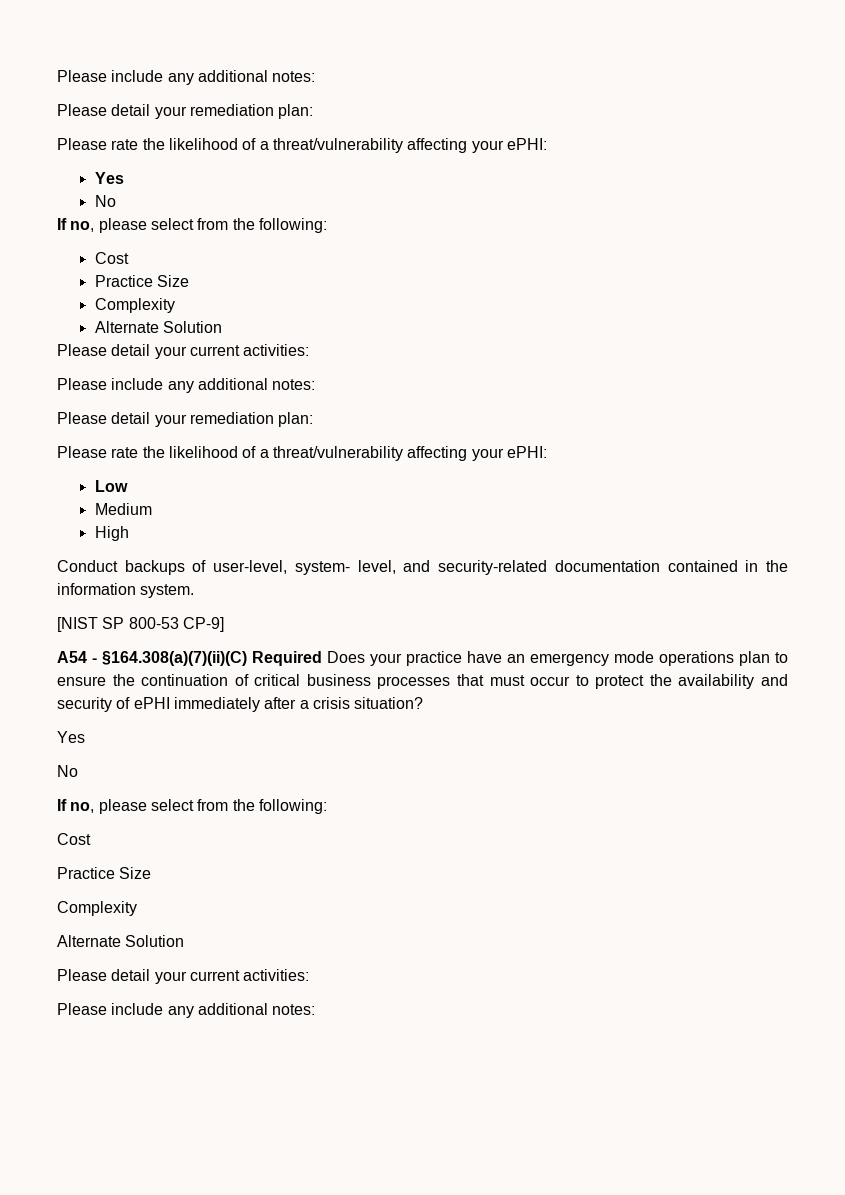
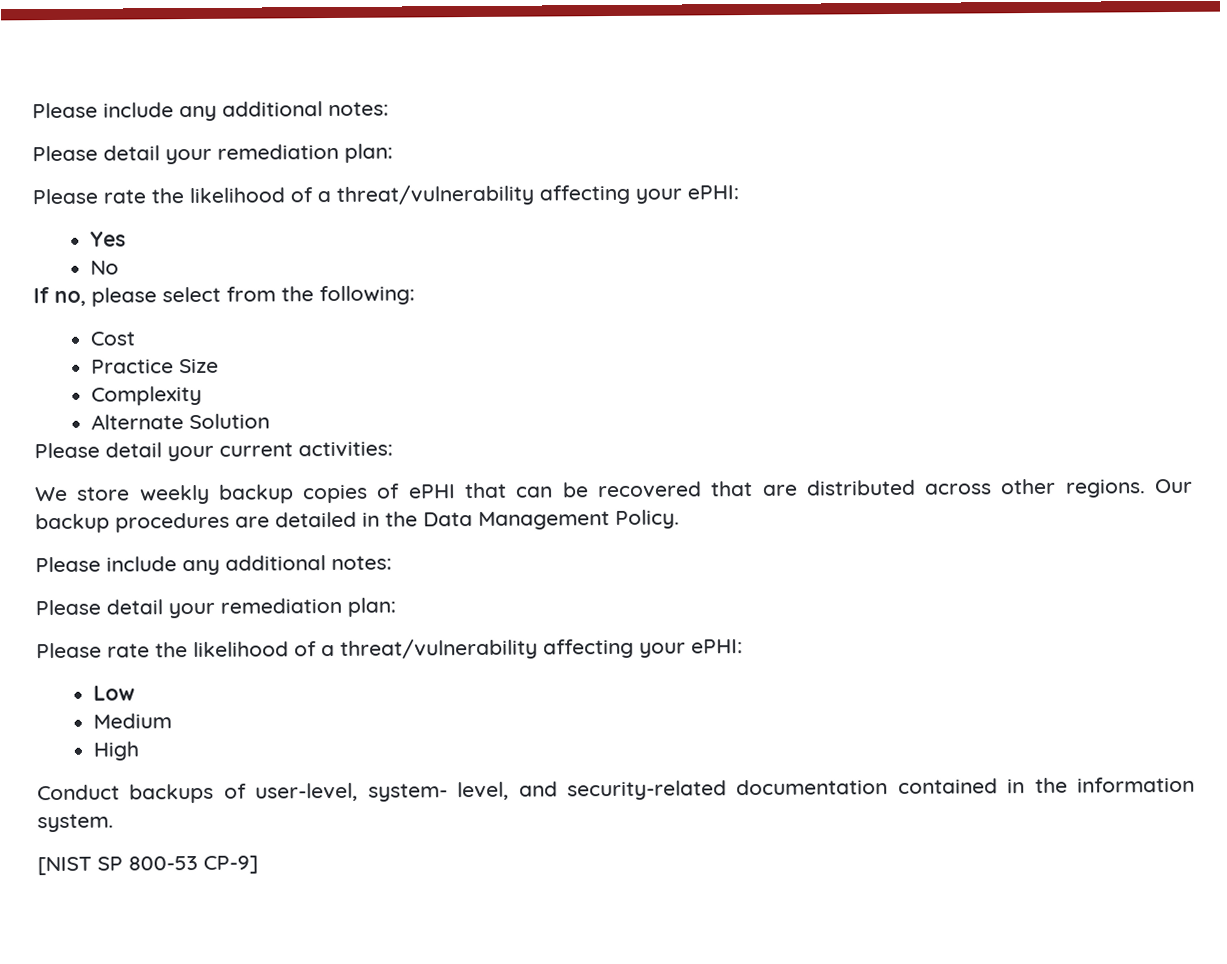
(310, 350) none -> [35,478,1193,505] [35,509,680,534] // We store weekly backup copies of ePHI that can be recovered that are distributed across other regions. Our backup procedures are detailed in the Data Management Policy.
[57,651,788,666] [57,674,788,689] [57,697,424,712] [57,731,85,743] [57,765,78,777] [57,799,327,814] [57,833,91,845] [57,867,152,879] [57,901,137,916] [57,935,185,947] [57,969,310,984] [57,1003,316,1018] // A54 - §164.308(a)(7)(ii)(C) Required Does your practice have an emergency mode operations plan to ensure the continuation of critical business processes that must occur to protect the availability and security of ePHI immediately after a crisis situation? // Yes // No // If no, please select from the following: // Cost // Practice Size // Complexity // Alternate Solution // Please detail your current activities: // Please include any additional notes: -> (258, 864) none

